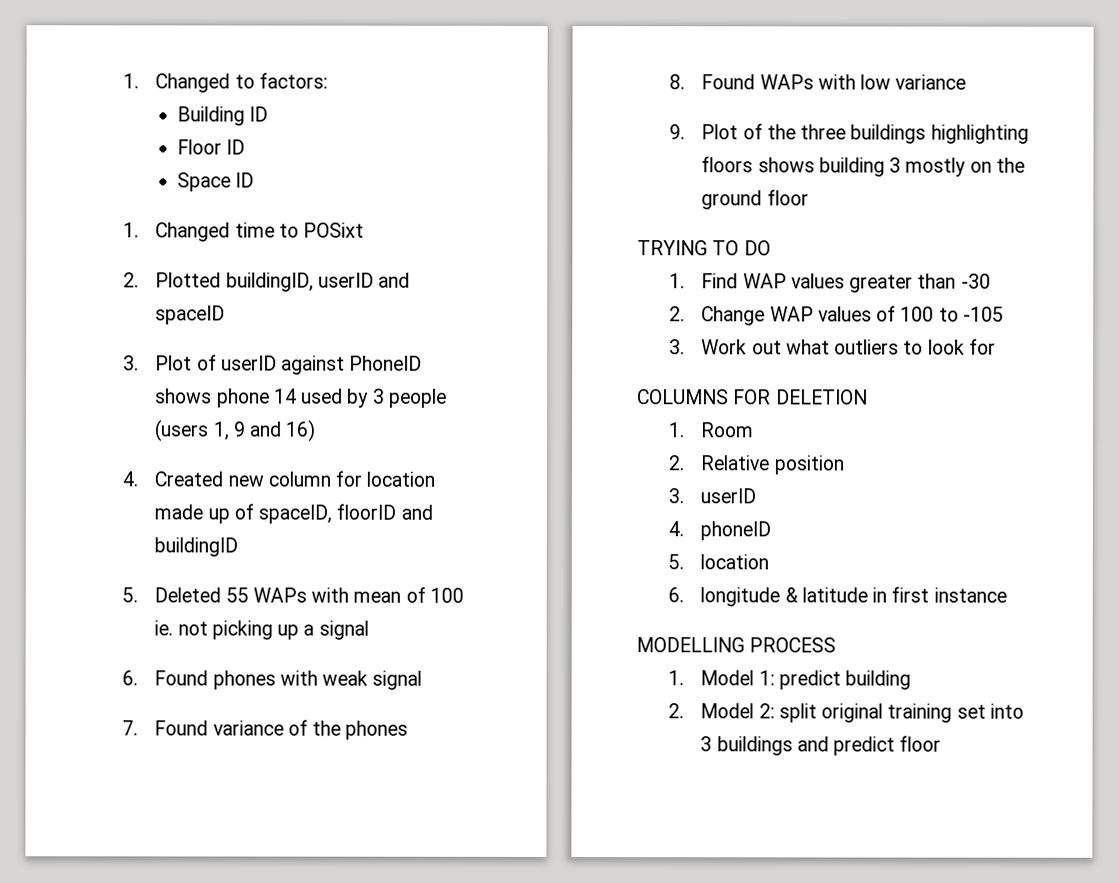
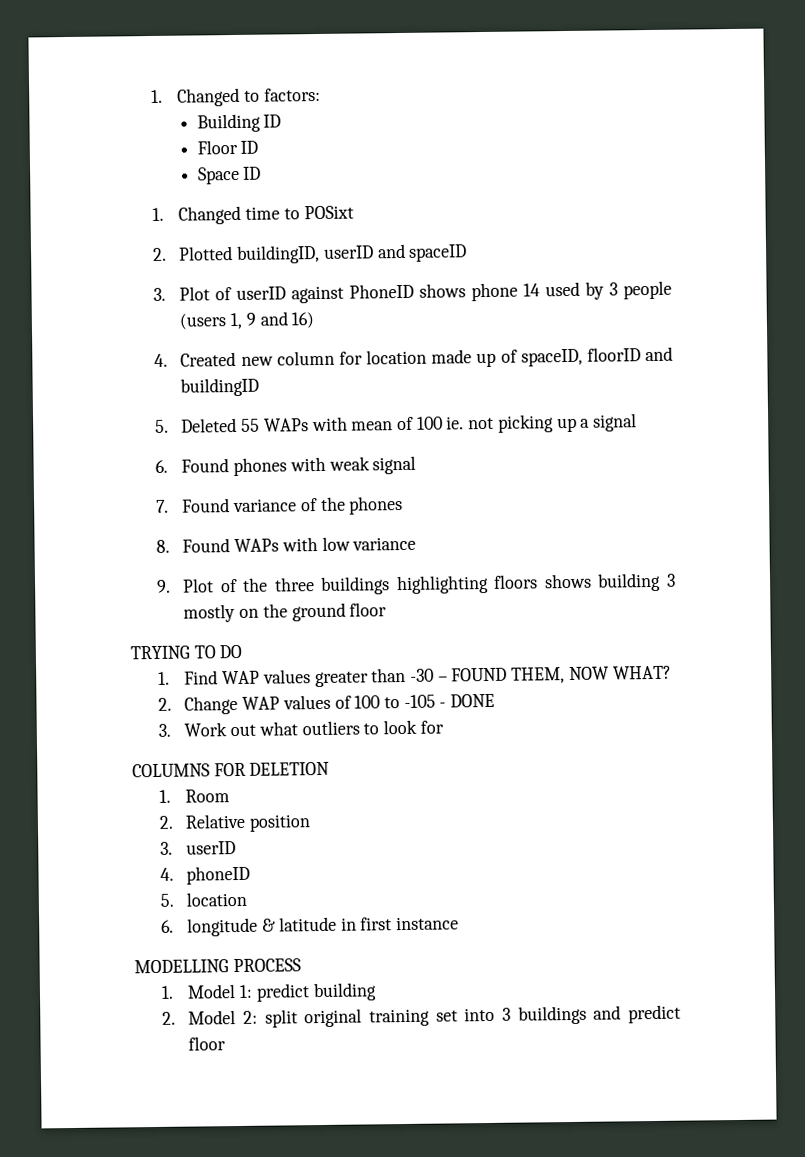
(991, 281) none -> [437,665,672,684] – FOUND THEM, NOW WHAT?
(1005, 314) none -> [439,693,496,708] - DONE

